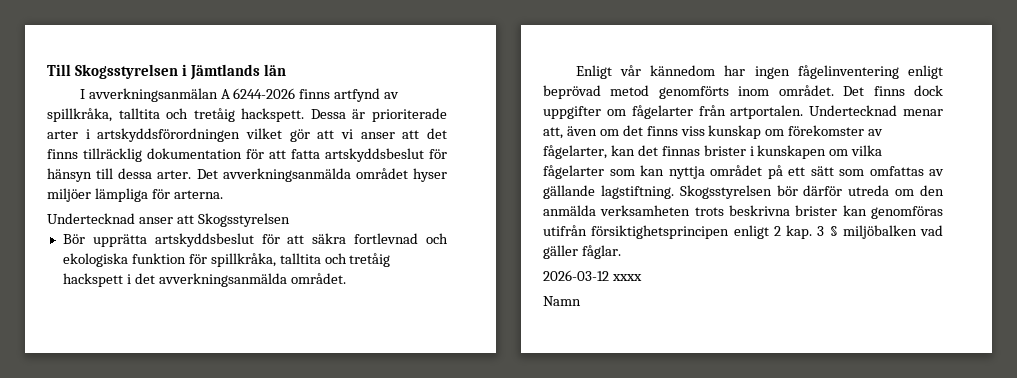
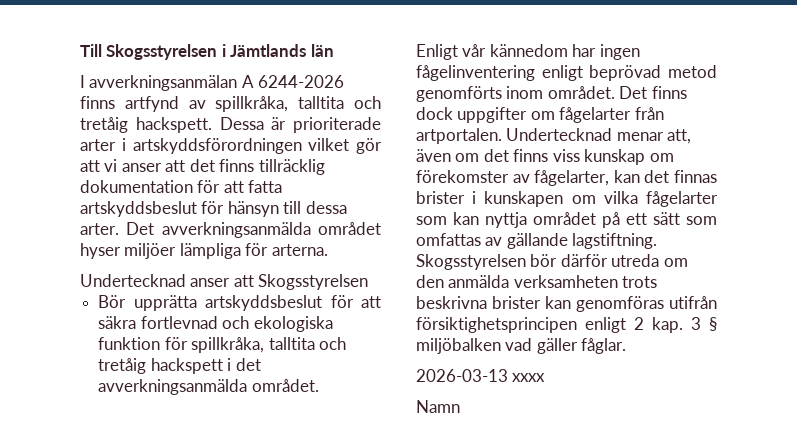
[543,270,609,281] 2026-03-12 -> [416,369,508,382] 2026-03-13

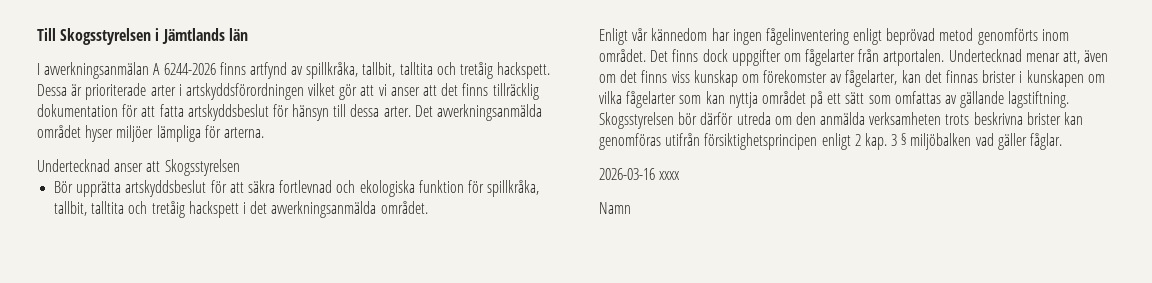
(289, 104) none -> [362,62,396,77] tallbit,
(265, 345) none -> [54,201,88,216] tallbit,
[416,369,508,382] 2026-03-13 -> [599,168,655,180] 2026-03-16

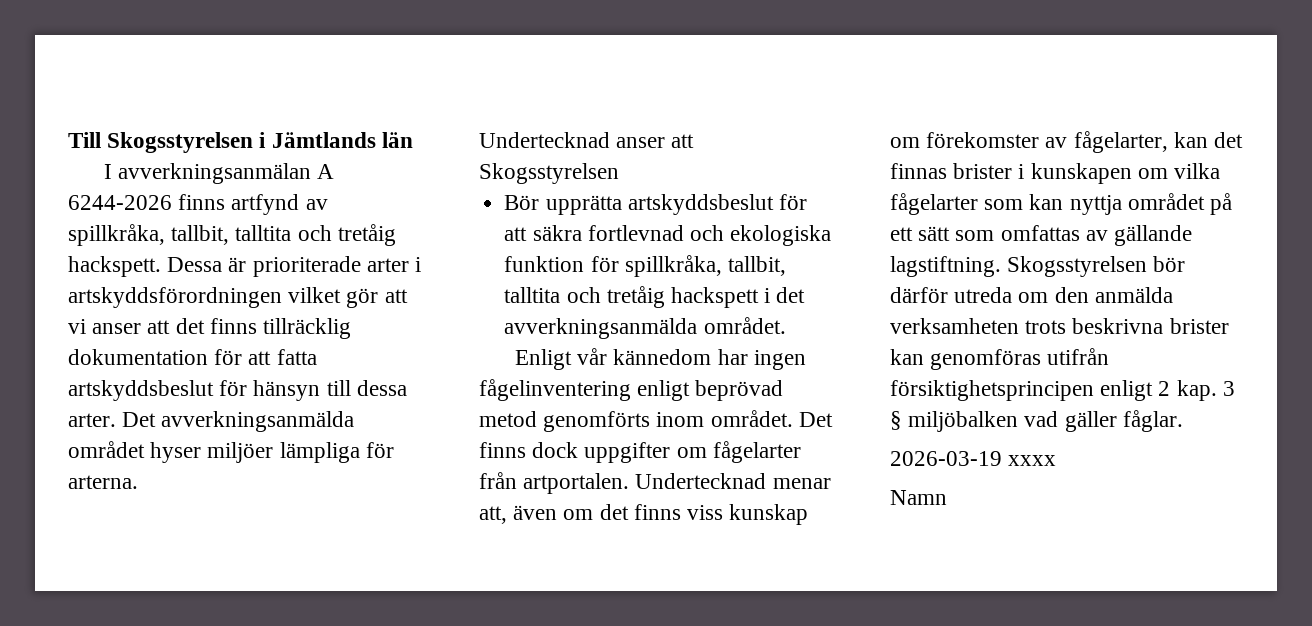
[599,168,655,180] 2026-03-16 -> [890,451,1002,466] 2026-03-19

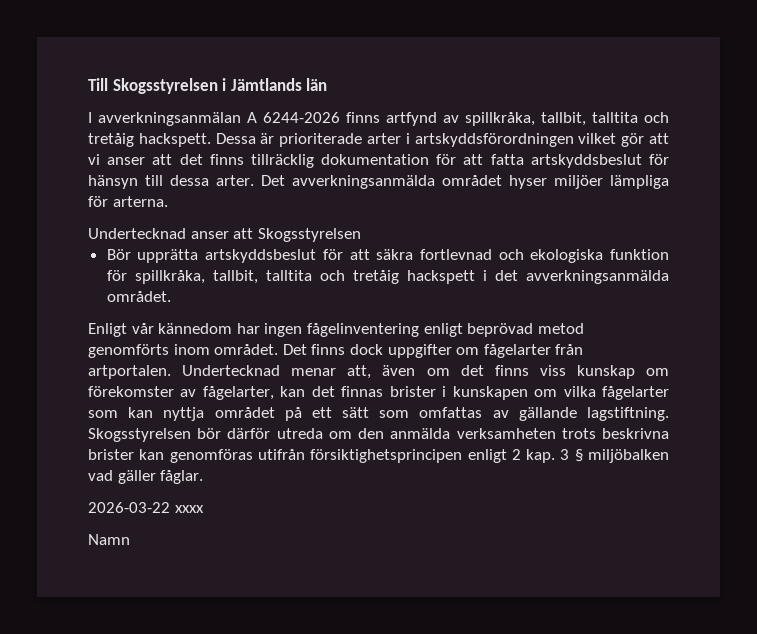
[890,451,1002,466] 2026-03-19 -> [88,502,170,513] 2026-03-22

